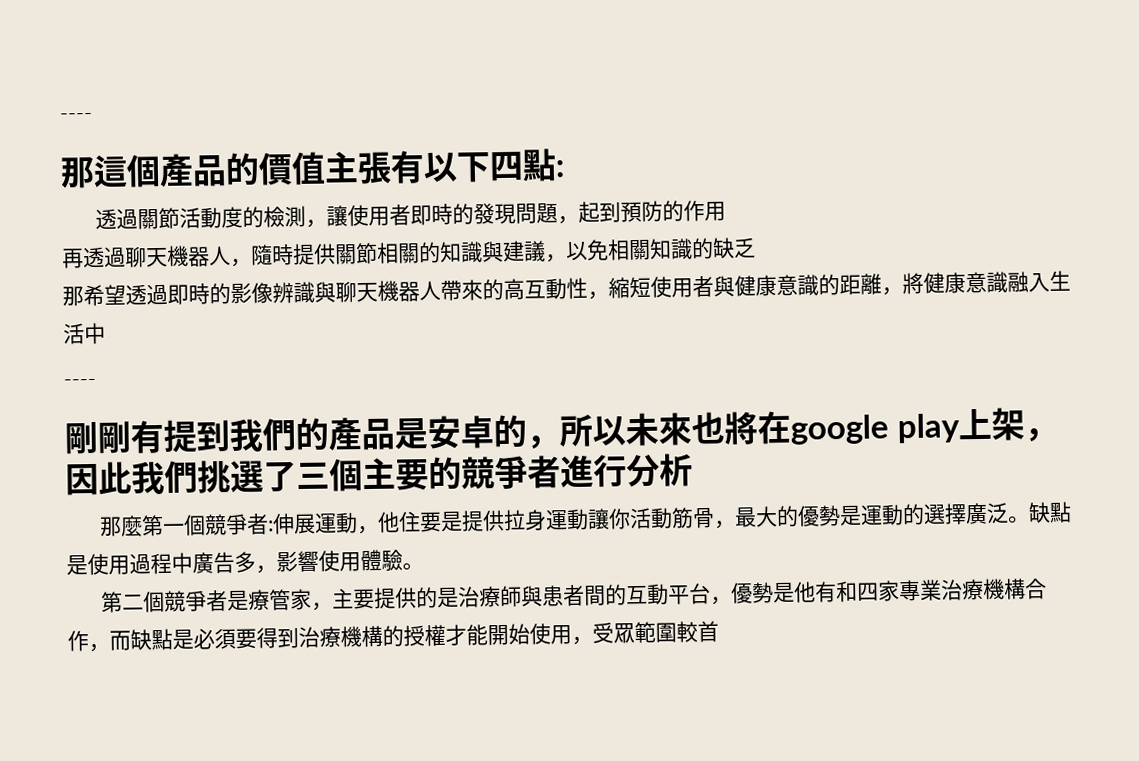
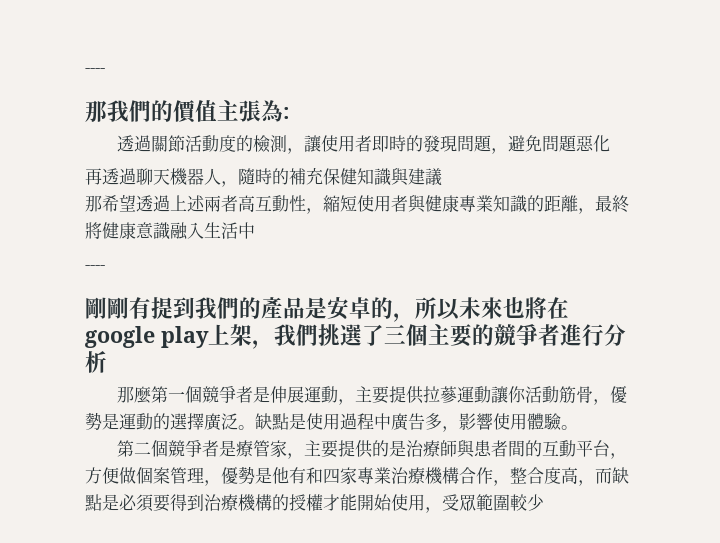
[93,153,227,188] 這個產品 -> [107,100,151,122] 我們
[390,148,557,184] 有以下四點 -> [261,100,283,122] 為
[578,199,727,223] 起到預防的作用 -> [508,135,611,152] 避免問題惡化
[292,241,441,266] 提供關節相關的 -> [272,167,357,185] 的補充保健
[545,237,756,263] [62,278,504,307] ，以免相關知識的缺乏 // 那希望透過即時的影像辨識與聊天機器人帶來的 -> [85,194,238,212] // 那希望透過上述兩者
[776,274,798,296] 意 -> [459,195,510,212] 專業知
(903, 291) none -> [595,195,629,213] 最終
[65,461,132,496] 因此 -> (274, 344) none
[268,520,275,532] : -> [253,386,271,403] 是
[377,509,548,533] 他住要是提供拉身 -> [355,386,458,404] 主要提供拉蔘
[734,505,800,528] 最大的 -> (611, 402) none
(733, 600) none -> [85,467,221,486] 方便做個案管理，
(110, 648) none -> [510,467,595,486] 整合度高，
[697,620,719,643] 首 -> [527,494,544,511] 少

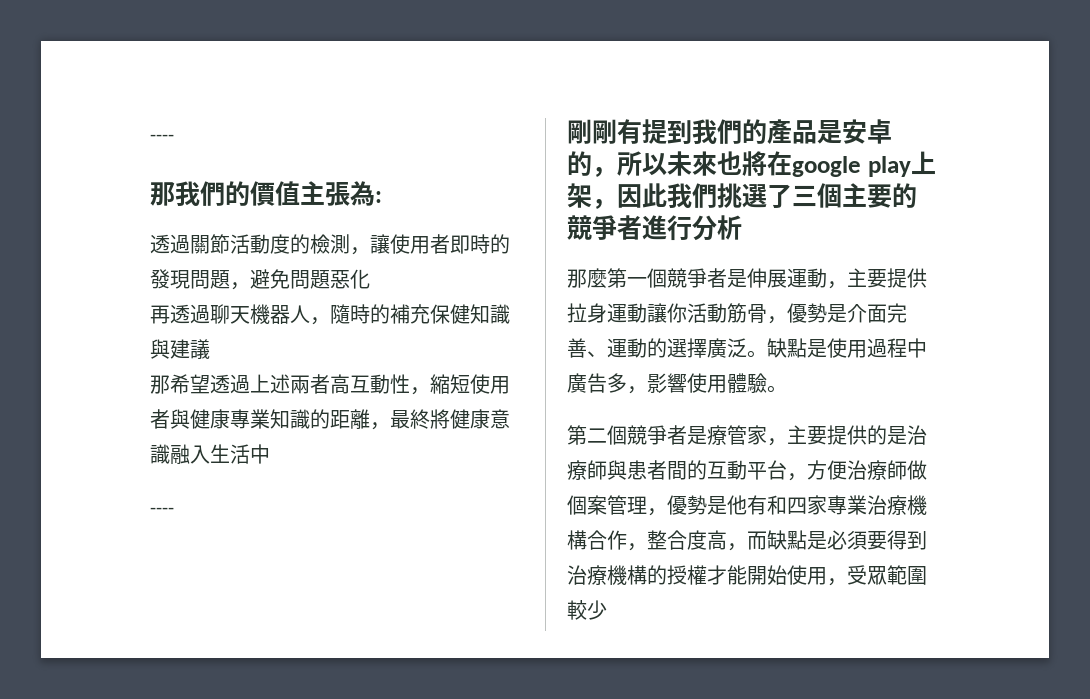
(274, 344) none -> [617,183,667,208] 因此
[440,386,458,403] 蔘 -> [587,303,607,323] 身
(119, 421) none -> [847,303,907,323] [567,338,607,358] 介面完善、
(119, 475) none -> [847,460,907,480] 治療師

